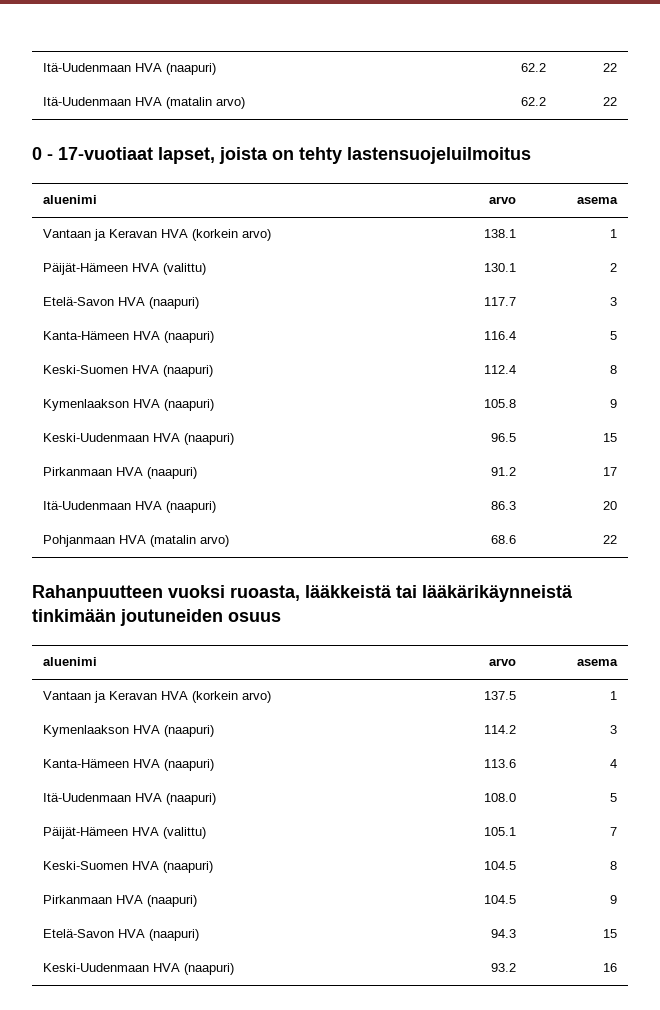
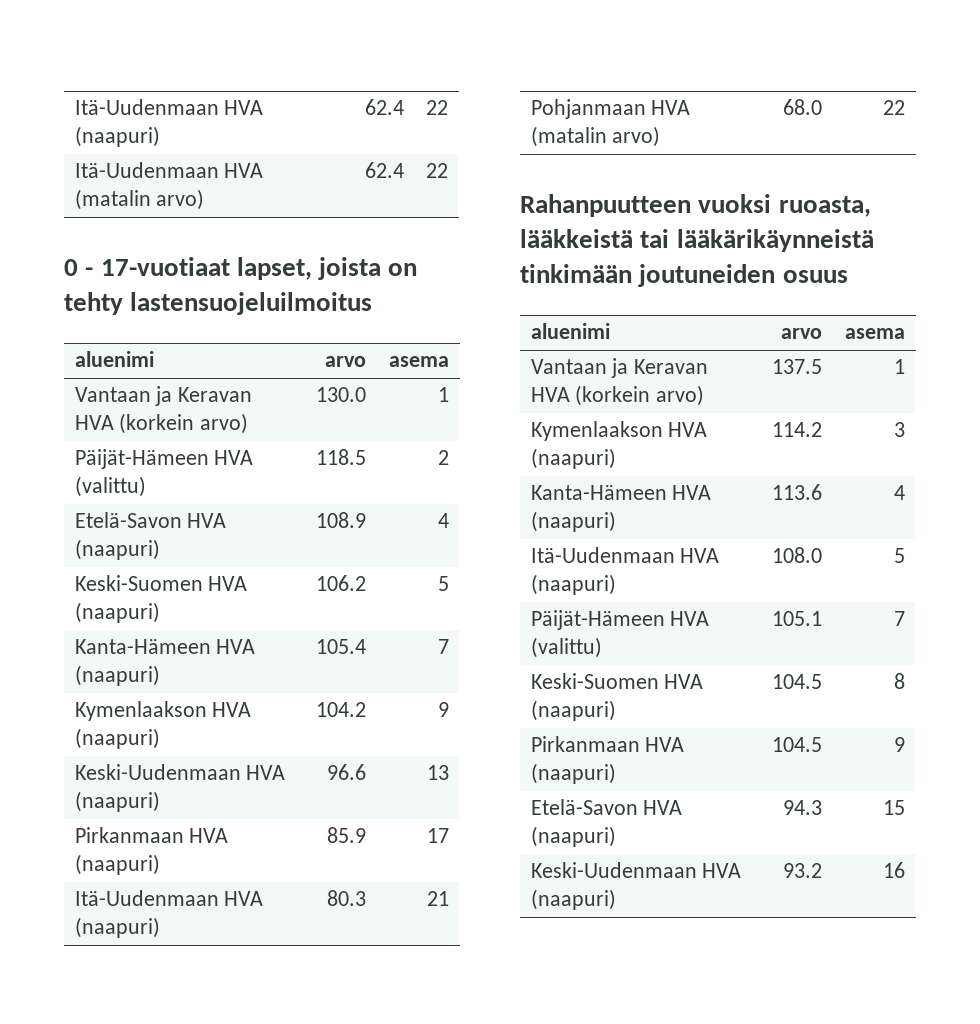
[42,63,216,75] [521,63,547,72] Itä-Uudenmaan HVA (naapuri) | 62.2 -> [74,99,264,115] [74,126,160,147] [365,99,405,115] Itä-Uudenmaan HVA (naapuri) | 62.4
[521,97,547,106] 62.2 -> [365,162,405,178] 62.4
[484,229,517,238] 138.1 -> [316,387,367,402] 130.0
[484,263,517,272] 130.1 -> [316,449,367,465] 118.5
[484,297,517,306] [610,297,618,306] [42,331,214,343] [484,331,517,340] [610,331,618,340] [42,365,213,377] [484,365,517,374] [610,365,618,374] [42,399,214,411] [484,399,517,408] 117.7 | 3 // Kanta-Hämeen HVA (naapuri) | 116.4 | 5 // Keski-Suomen HVA (naapuri) | 112.4 | 8 // Kymenlaakson HVA (naapuri) | 105.8 -> [316,512,367,528] [438,513,450,528] [74,575,248,591] [74,602,160,623] [316,575,367,591] [438,576,450,591] [74,639,256,654] [74,665,160,686] [316,639,367,654] [438,639,450,654] [74,701,252,721] [74,728,160,749] [316,702,367,717] 108.9 | 4 // Keski-Suomen HVA (naapuri) | 106.2 | 5 // Kanta-Hämeen HVA (naapuri) | 105.4 | 7 // Kymenlaakson HVA (naapuri) | 104.2
[491,433,517,442] [603,433,618,442] [42,467,197,479] [491,467,517,476] 96.5 | 15 // Pirkanmaan HVA (naapuri) | 91.2 -> [327,764,367,780] [427,765,450,780] [74,827,229,843] [74,854,160,875] [327,827,367,843] 96.6 | 13 // Pirkanmaan HVA (naapuri) | 85.9
[491,501,517,510] [603,501,618,510] 86.3 | 20 -> [327,890,367,906] [427,891,450,906] 80.3 | 21
[491,535,517,544] 68.6 -> [783,99,823,115] 68.0

